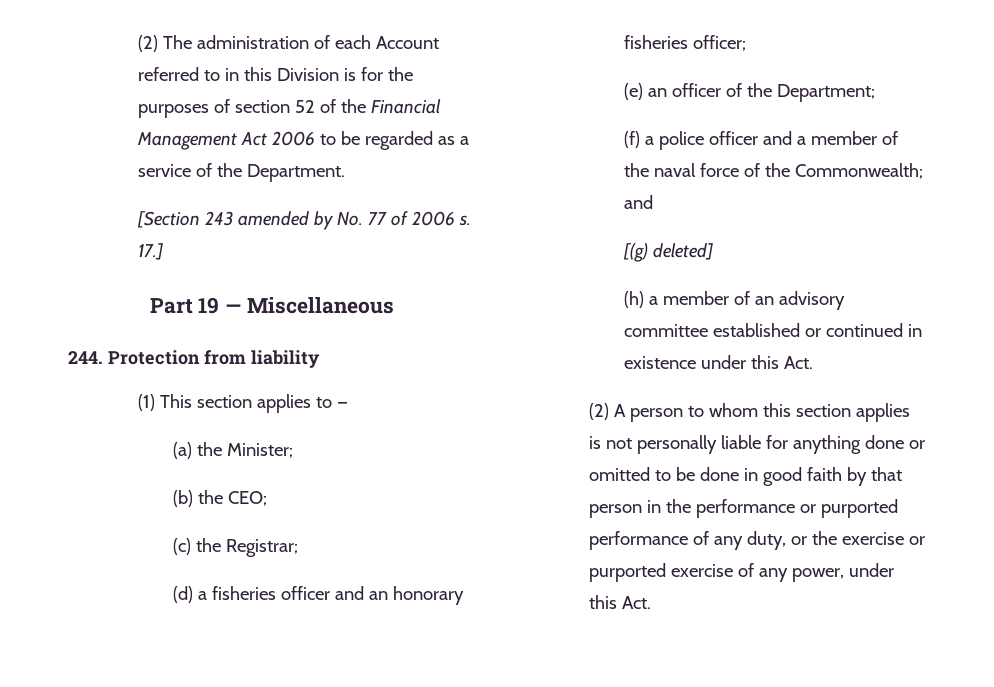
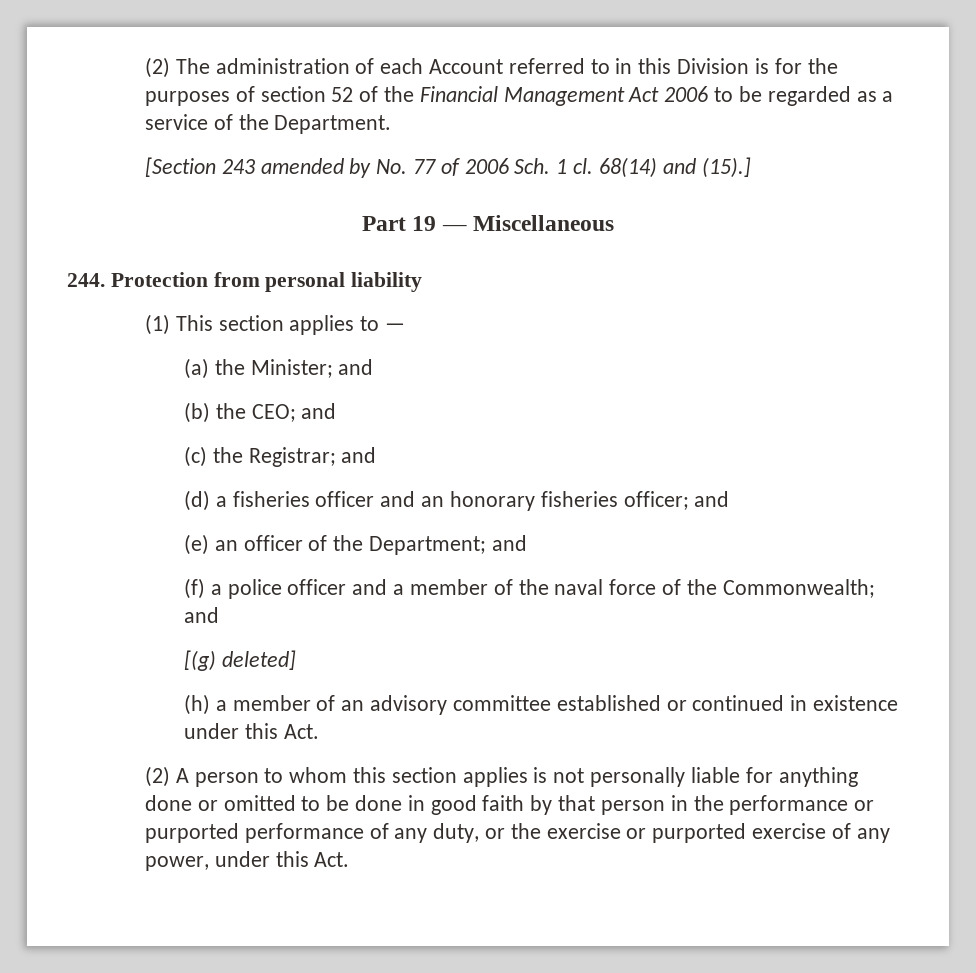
[459,215,472,226] [138,243,164,260] s. 17.] -> [514,157,751,178] Sch. 1 cl. 68(14) and (15).]
(246, 357) none -> [265,272,346,292] personal
(294, 450) none -> [338,359,374,375] and
(268, 498) none -> [301,403,337,419] and
(299, 548) none -> [341,447,377,463] and
(747, 43) none -> [694,491,730,507] and
(876, 93) none -> [491,535,527,551] and

